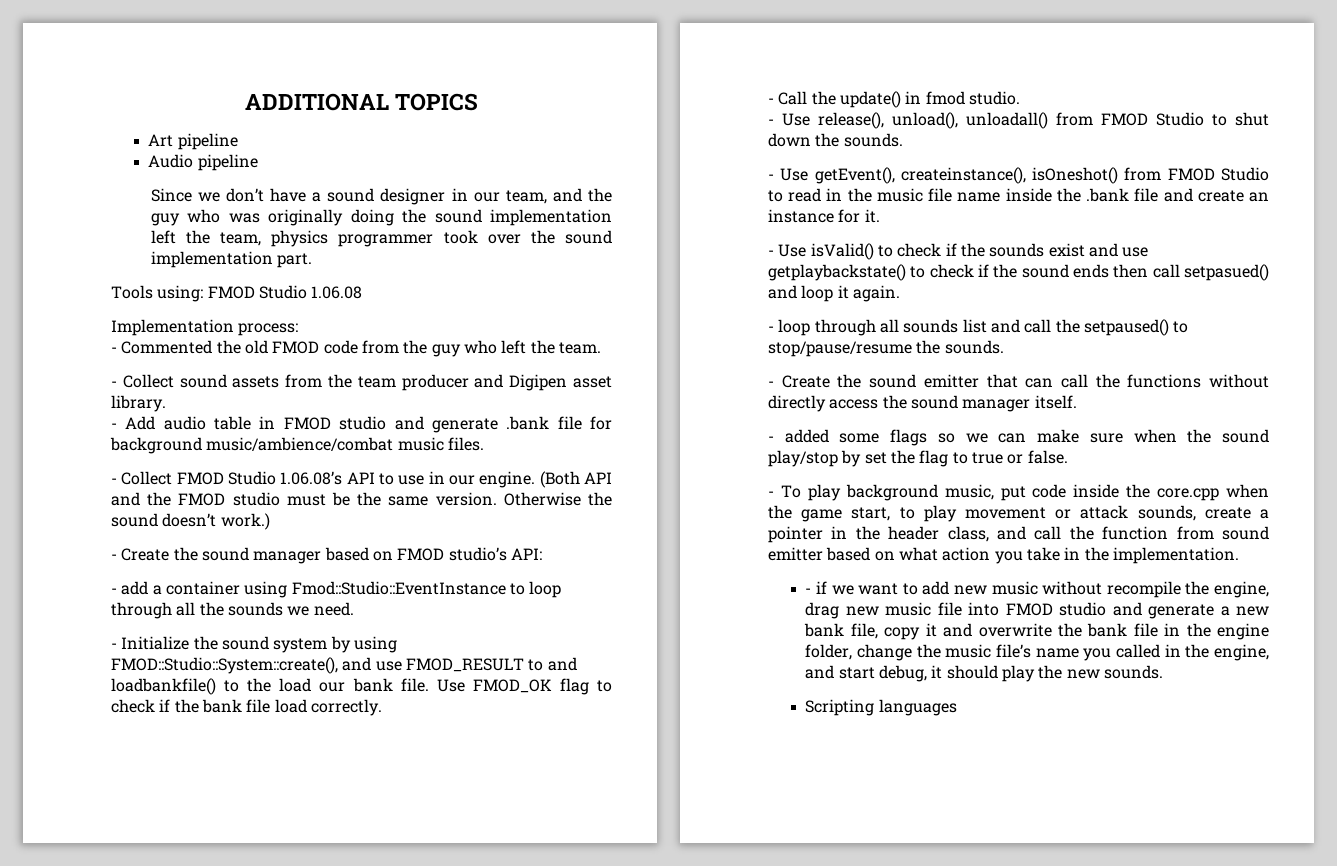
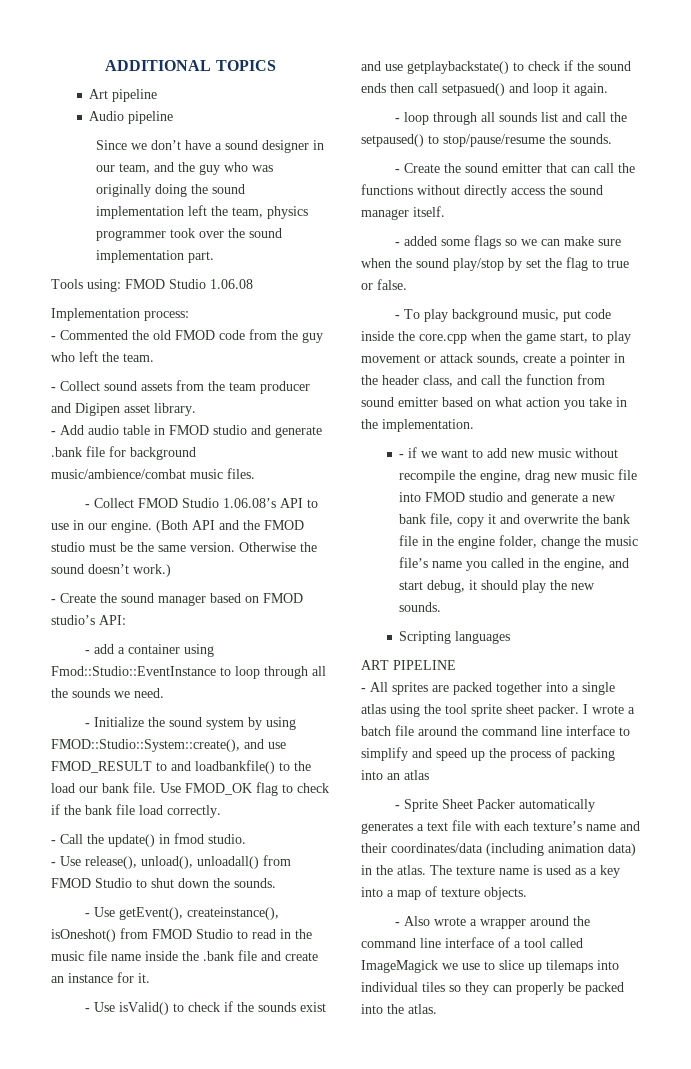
(957, 707) none -> [361,660,456,670] [361,682,615,695] [361,704,635,717] [361,725,630,736] [361,747,615,761] [361,770,429,780] [394,799,595,812] [361,820,640,834] [361,843,636,856] [361,865,620,878] [361,886,527,900] [394,916,590,929] [361,937,583,948] [361,960,619,973] [361,982,624,995] [361,1004,437,1014] // ART PIPELINE // - All sprites are packed together into a single atlas using the tool sprite sheet packer. I wrote a batch file around the command line interface to simplify and speed up the process of packing into an atlas // - Sprite Sheet Packer automatically generates a text file with each texture’s name and their coordinates/data (including animation data) in the atlas. The texture name is used as a key into a map of texture objects. // - Also wrote a wrapper around the command line interface of a tool called ImageMagick we use to slice up tilemaps into individual tiles so they can properly be packed into the atlas.

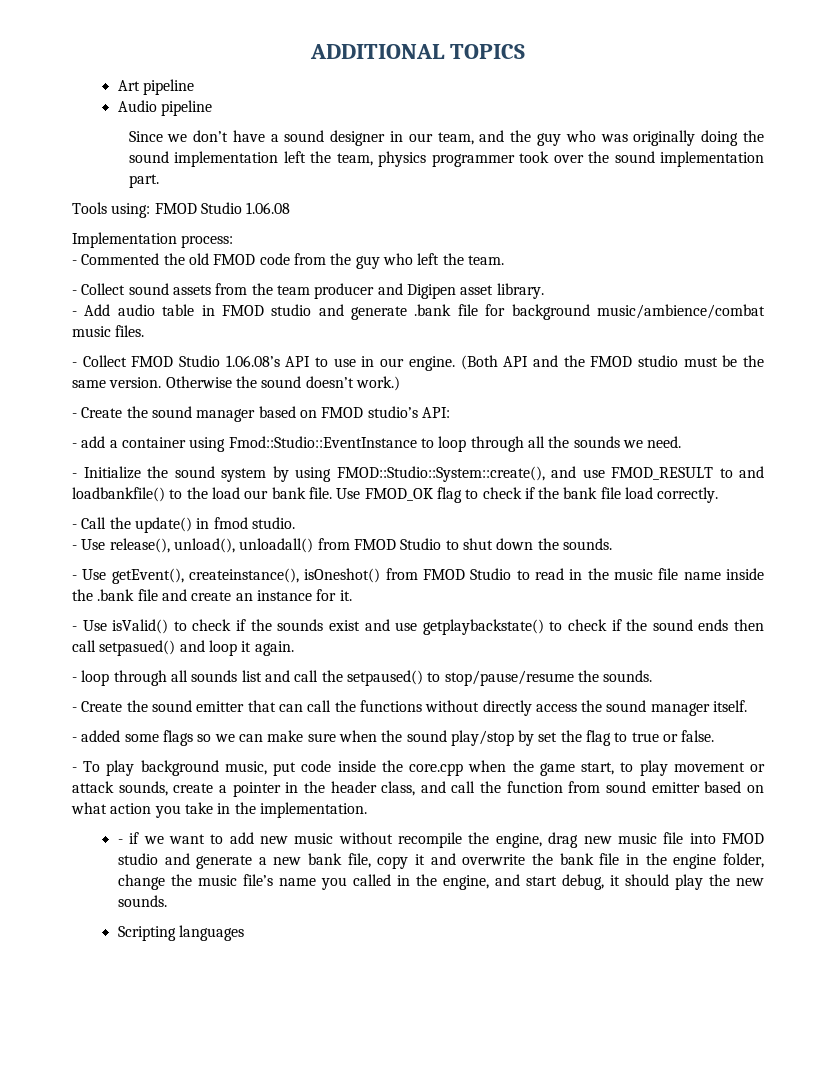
[361,660,456,670] [361,682,615,695] [361,704,635,717] [361,725,630,736] [361,747,615,761] [361,770,429,780] [394,799,595,812] [361,820,640,834] [361,843,636,856] [361,865,620,878] [361,886,527,900] [394,916,590,929] [361,937,583,948] [361,960,619,973] [361,982,624,995] [361,1004,437,1014] // ART PIPELINE // - All sprites are packed together into a single atlas using the tool sprite sheet packer. I wrote a batch file around the command line interface to simplify and speed up the process of packing into an atlas // - Sprite Sheet Packer automatically generates a text file with each texture’s name and their coordinates/data (including animation data) in the atlas. The texture name is used as a key into a map of texture objects. // - Also wrote a wrapper around the command line interface of a tool called ImageMagick we use to slice up tilemaps into individual tiles so they can properly be packed into the atlas. -> (245, 933) none

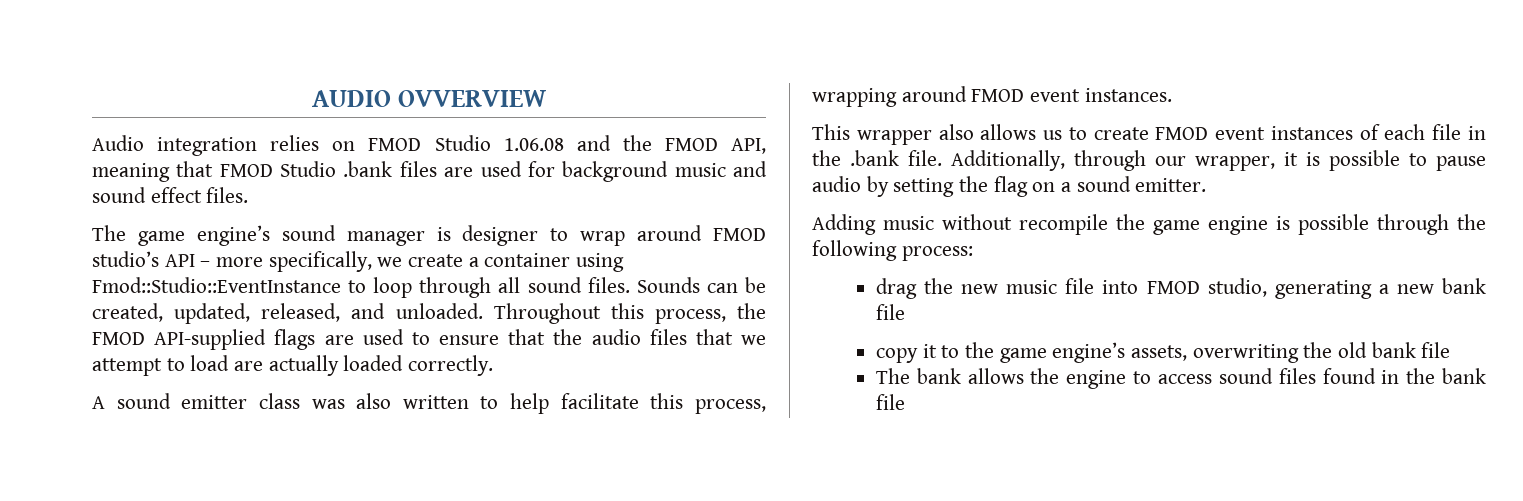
[309,44,526,59] [117,79,195,95] [117,100,213,116] [128,130,764,146] [128,151,764,167] [128,174,159,188] [72,202,291,218] [72,232,234,248] [72,253,504,269] [72,283,544,299] [72,304,765,320] [72,325,145,337] [72,355,765,371] [72,376,400,391] [72,406,450,422] [72,436,106,448] ADDITIONAL TOPICS // Art pipeline // Audio pipeline // Since we don’t have a sound designer in our team, and the guy who was originally doing the sound implementation left the team, physics programmer took over the sound implementation part. // Tools using: FMOD Studio 1.06.08 // Implementation process: // - Commented the old FMOD code from the guy who left the team. // - Collect sound assets from the team producer and Digipen asset library. // - Add audio table in FMOD studio and generate .bank file for background music/ambience/combat music files. // - Collect FMOD Studio 1.06.08’s API to use in our engine. (Both API and the FMOD studio must be the same version. Otherwise the sound doesn’t work.) // - Create the sound manager based on FMOD studio’s API: // - add -> [311,90,547,107] [92,135,767,156] [92,161,768,182] [92,187,249,203] [92,225,766,246] [92,251,464,272] AUDIO OVVERVIEW // Audio integration relies on FMOD Studio 1.06.08 and the FMOD API, meaning that FMOD Studio .bank files are used for background music and sound effect files. // The game engine’s sound manager is designer to wrap around FMOD studio’s API – more specifically, we create
[548,436,682,448] [72,466,764,482] [72,487,719,503] [72,517,295,533] [72,538,612,553] [72,568,765,584] [72,589,352,601] [72,619,764,635] [72,640,294,656] [72,670,653,686] [72,700,748,716] [72,730,715,746] [72,760,766,776] [72,781,764,797] [71,802,367,818] [117,832,579,848] the sounds we need. // - Initialize the sound system by using FMOD::Studio::System::create(), and use FMOD_RESULT to and loadbankfile() to the load our bank file. Use FMOD_OK flag to check if the bank file load correctly. // - Call the update() in fmod studio. // - Use release(), unload(), unloadall() from FMOD Studio to shut down the sounds. // - Use getEvent(), createinstance(), isOneshot() from FMOD Studio to read in the music file name inside the .bank file and create an instance for it. // - Use isValid() to check if the sounds exist and use getplaybackstate() to check if the sound ends then call setpasued() and loop it again. // - loop through all sounds list and call the setpaused() to stop/pause/resume the sounds. // - Create the sound emitter that can call the functions without directly access the sound manager itself. // - added some flags so we can make sure when the sound play/stop by set the flag to true or false. // - To play background music, put code inside the core.cpp when the game start, to play movement or attack sounds, create a pointer in the header class, and call the function from sound emitter based on what action you take in the implementation. // - if we want to add new music without recompile the engine, drag -> [527,277,766,293] [92,303,766,324] [92,329,766,350] [92,355,494,376] [92,393,766,414] [812,86,1172,107] [812,124,1486,145] [812,150,1486,171] [812,176,1207,197] [812,214,1486,235] [812,240,973,261] [875,278,954,299] sound files. Sounds can be created, updated, released, and unloaded. Throughout this process, the FMOD API-supplied flags are used to ensure that the audio files that we attempt to load are actually loaded correctly. // A sound emitter class was also written to help facilitate this process, wrapping around FMOD event instances. // This wrapper also allows us to create FMOD event instances of each file in the .bank file. Additionally, through our wrapper, it is possible to pause audio by setting the flag on a sound emitter. // Adding music without recompile the game engine is possible through the following process: // drag the
[117,853,253,869] studio and generate -> [1207,278,1372,299] studio, generating
[347,853,371,868] file, -> [875,304,905,320] file //
[430,853,765,869] [117,874,764,890] [117,895,167,907] [117,925,245,941] and overwrite the bank file in the engine folder, change the music file’s name you called in the engine, and start debug, it should play the new sounds. // Scripting languages -> [941,342,1451,363] [875,368,1486,389] [875,394,905,410] to the game engine’s assets, overwriting the old bank file // The bank allows the engine to access sound files found in the bank file

